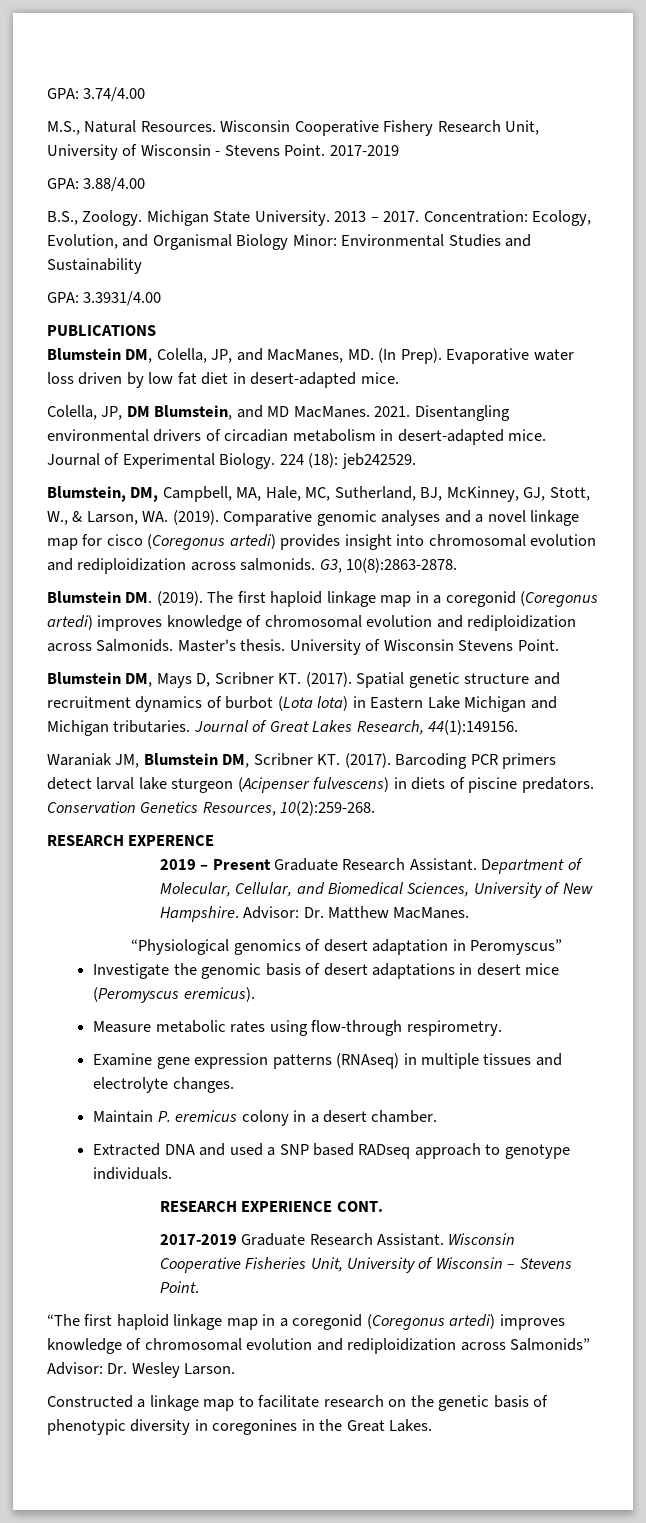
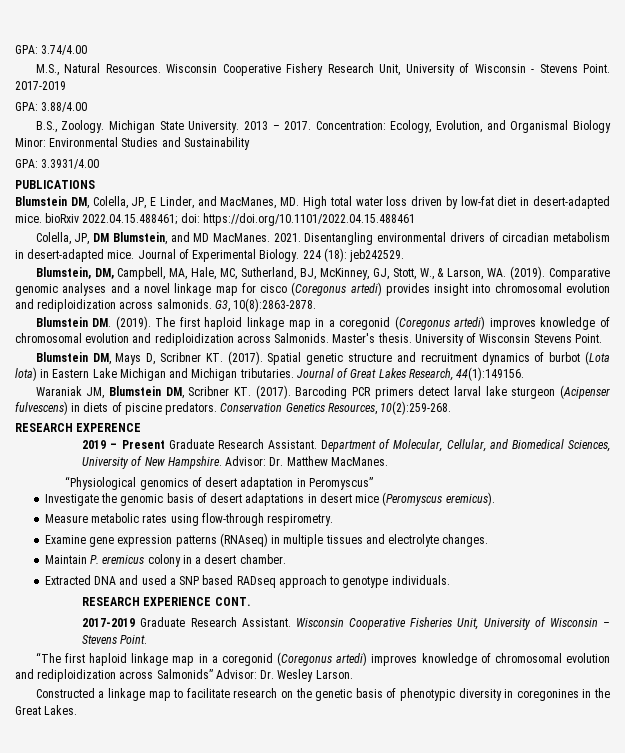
(233, 356) none -> [150,196,194,209] E Linder,
[378,348,530,364] (In Prep). Evaporative -> [302,196,352,209] High total
[148,372,197,385] low fat -> [460,196,494,206] low-fat
(399, 378) none -> [45,213,415,226] bioRxiv 2022.04.15.488461; doi: https://doi.org/10.1101/2022.04.15.488461

